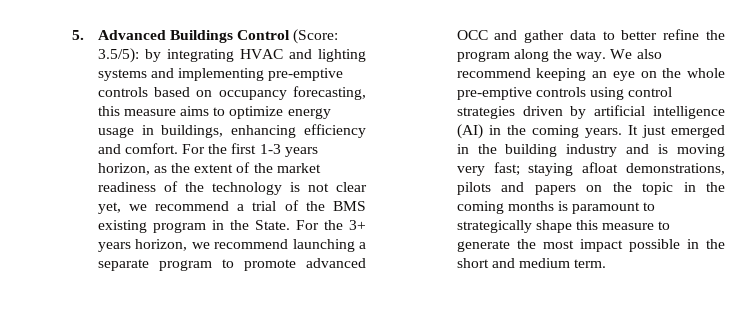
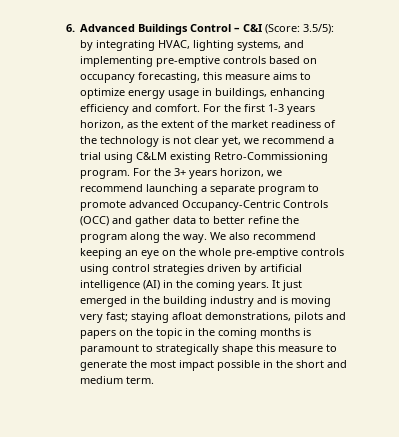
[71,30,84,40] 5. -> [65,24,75,32] 6.
(291, 35) none -> [234,24,263,32] – C&I
[239,49,366,62] [97,69,147,81] HVAC and lighting systems -> [158,40,282,51] HVAC, lighting systems,
[284,200,366,211] [97,220,290,233] of the BMS existing program in the State. -> [104,152,329,163] [80,170,131,179] using C&LM existing Retro-Commissioning program.
[456,30,488,40] OCC -> [182,200,329,211] [80,216,110,226] Occupancy-Centric Controls (OCC)

